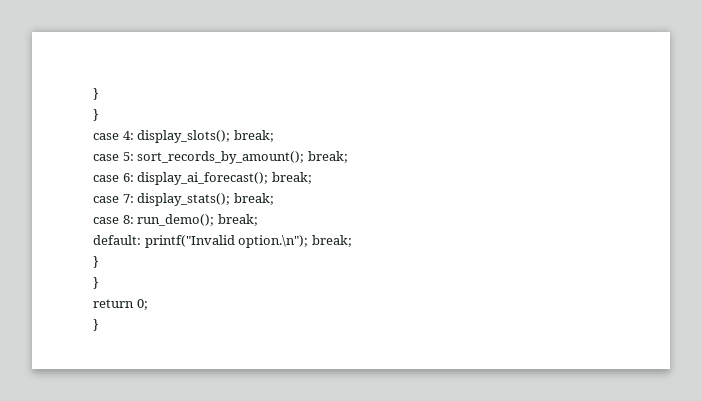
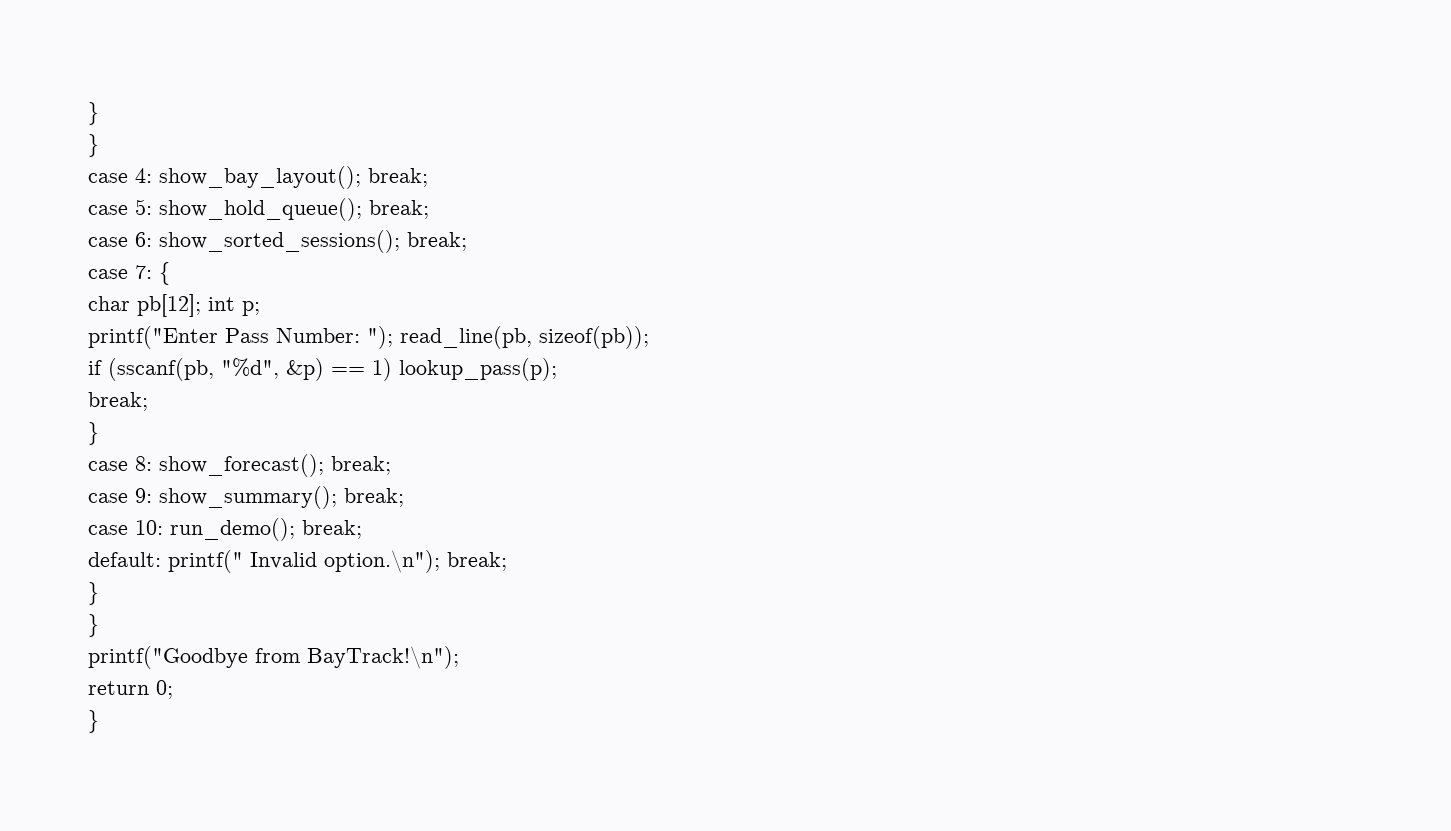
[137,130,231,143] display_slots(); -> [159,166,361,189] show_bay_layout();
[137,151,305,164] sort_records_by_amount(); -> [159,198,362,221] show_hold_queue();
[137,172,269,185] display_ai_forecast(); -> [159,230,400,253] show_sorted_sessions();
[137,193,274,206] [93,215,134,224] display_stats(); break; // case 8: -> [159,262,170,285] [88,294,260,317] [88,326,649,349] [88,358,557,381] [88,392,148,411] [88,422,99,445] [88,454,391,477] [88,486,404,509] [88,520,163,535] { // char pb[12]; int p; // printf("Enter Pass Number: "); read_line(pb, sizeof(pb)); // if (sscanf(pb, "%d", &p) == 1) lookup_pass(p); // break; // } // case 8: show_forecast(); break; // case 9: show_summary(); break; // case 10:
[144,235,235,248] printf("Invalid -> [168,550,317,573] printf(" Invalid
(99, 283) none -> [88,646,459,669] // printf("Goodbye from BayTrack!\n");

